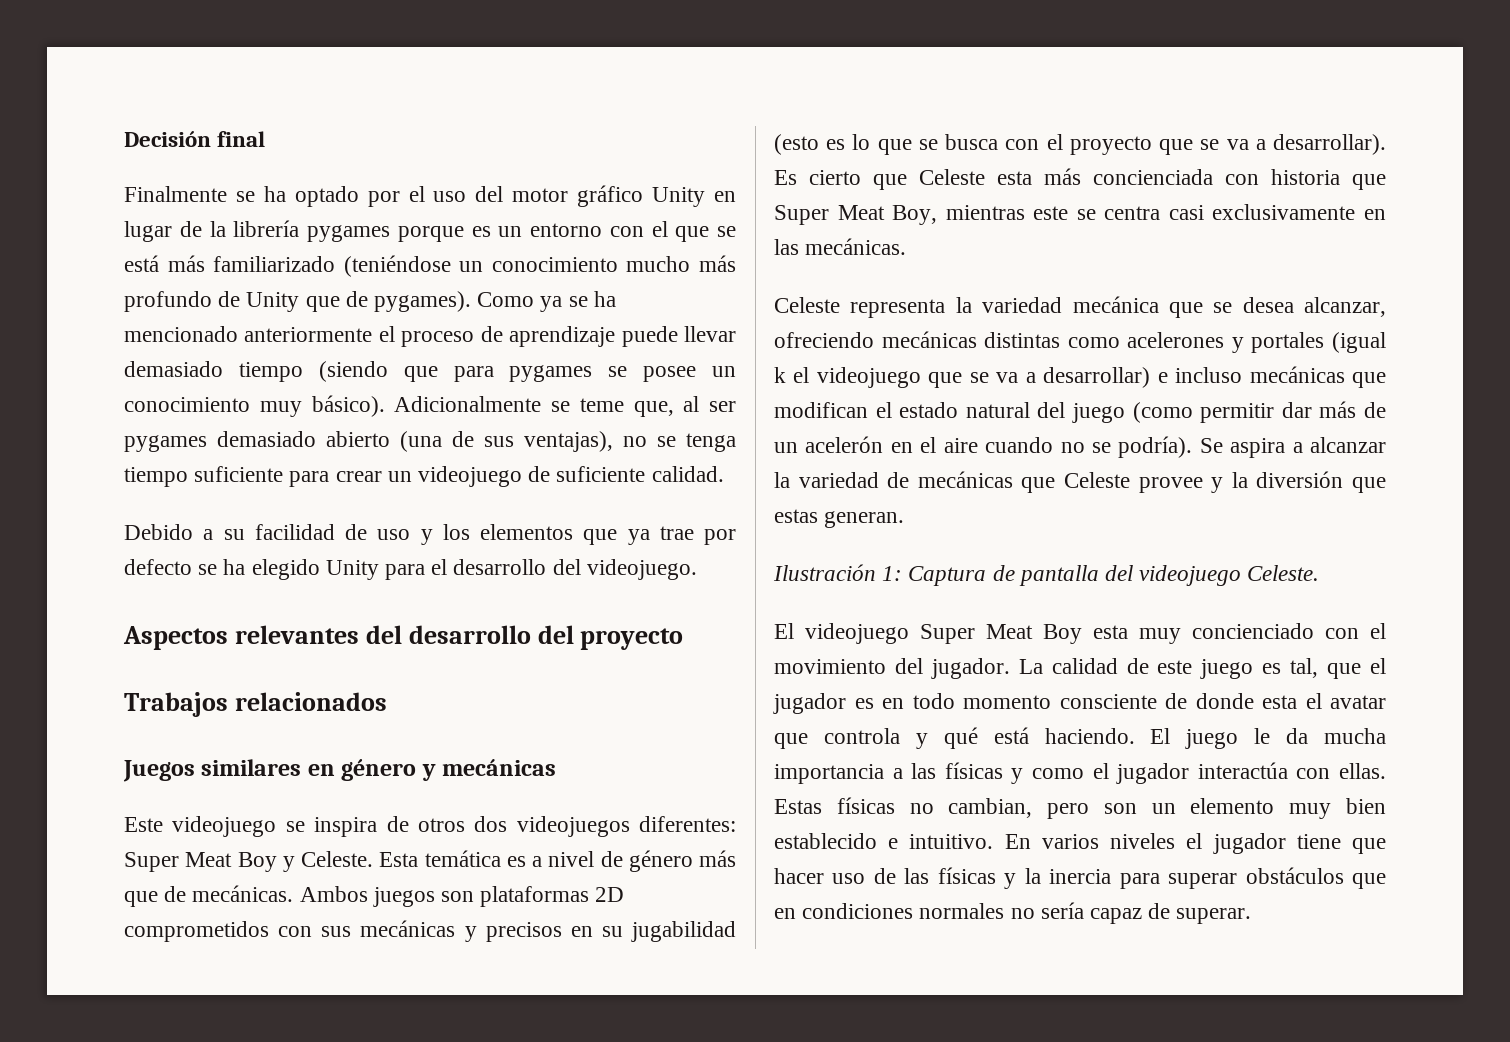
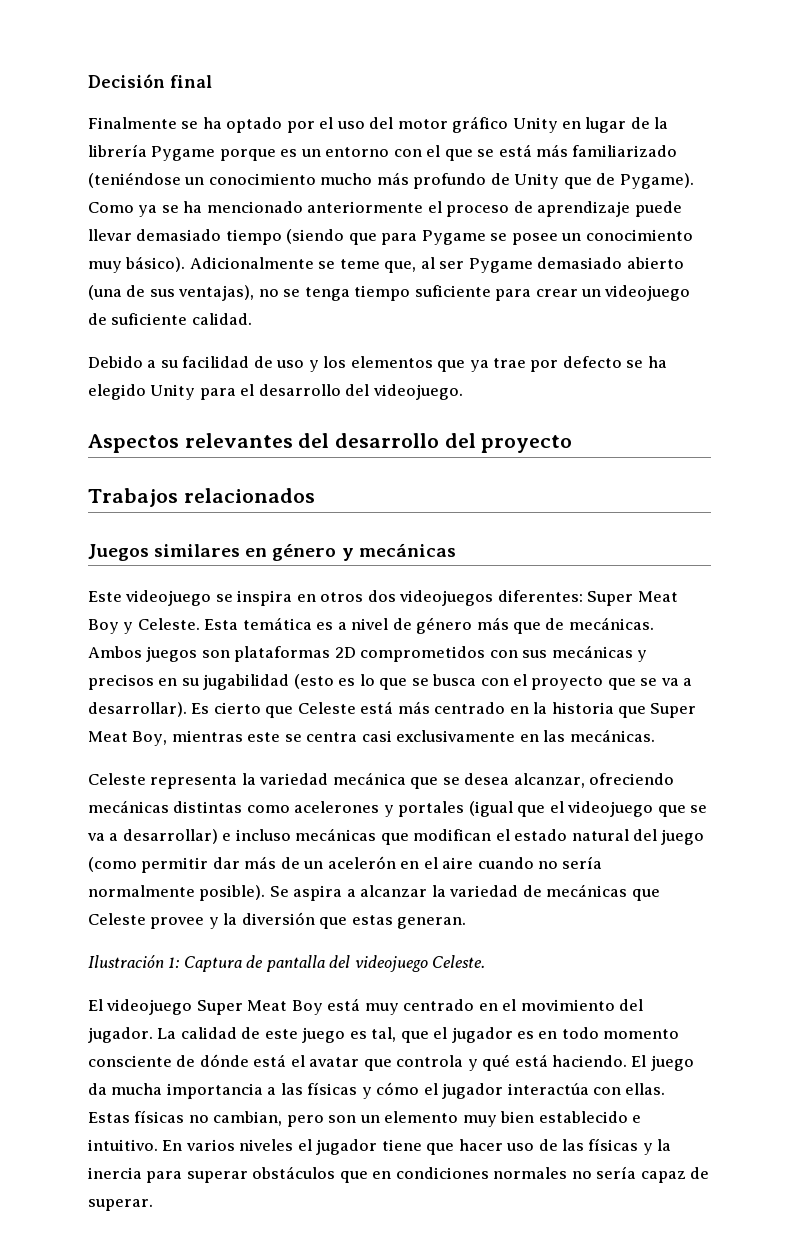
[307,225,390,242] pygames -> [151,146,216,161] Pygame
[374,291,472,312] pygames). -> [619,173,694,189] Pygame).
[509,365,593,382] pygames -> [421,230,486,245] Pygame
[124,435,207,452] pygames -> [468,258,533,273] Pygame
[386,816,409,832] de -> [296,594,316,602] en
[997,168,1259,185] esta más concienciada con -> [360,701,548,714] está más centrado en la
[774,367,786,383] k -> [517,805,546,817] que
[1091,436,1193,458] se podría). -> [562,856,603,869] [88,885,266,901] sería normalmente posible).
[1093,623,1359,644] esta muy concienciado con -> [327,998,498,1015] está muy centrado en
[1195,693,1297,709] donde esta -> [199,1054,287,1067] dónde está
[1254,728,1271,744] le -> (694, 1063) none
[1032,768,1084,779] como -> [376,1082,420,1095] cómo

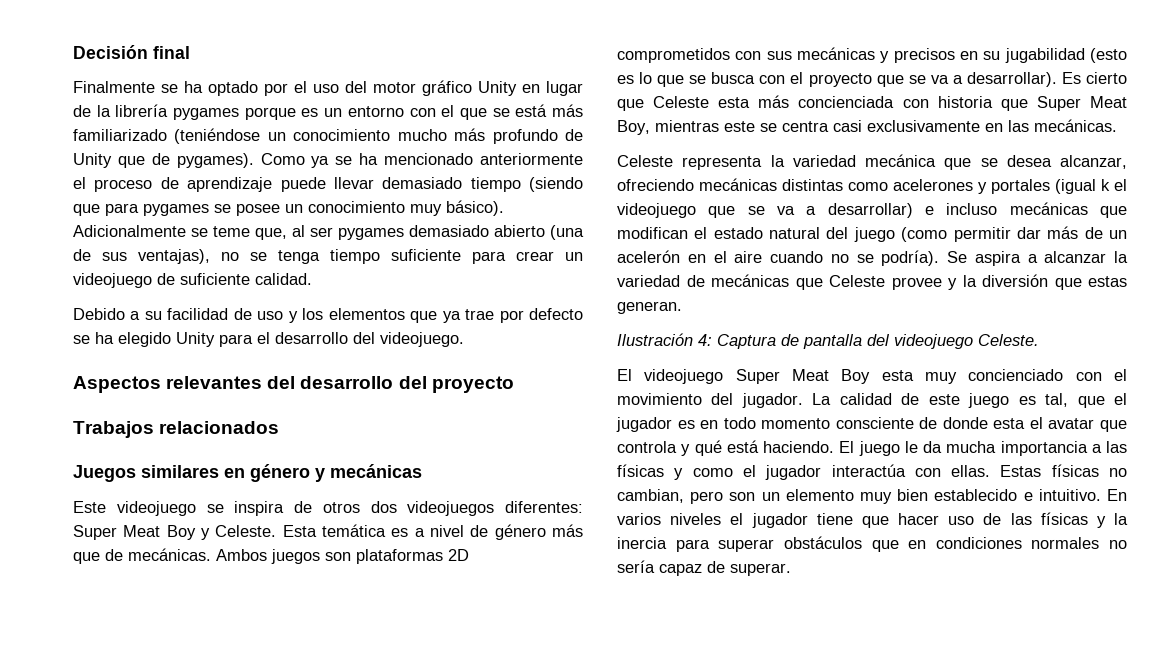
[151,146,216,161] Pygame -> [173,108,240,120] pygames
[619,173,694,189] Pygame). -> [176,153,254,168] pygames).
[421,230,486,245] Pygame -> [143,204,209,216] pygames
[468,258,533,273] Pygame -> [338,228,404,240] pygames
[296,594,316,602] en -> [294,501,312,513] de
[360,701,548,714] está más centrado en la -> [718,95,929,108] esta más concienciada con
[517,805,546,817] que -> [1101,179,1110,191] k
[562,856,603,869] [88,885,266,901] sería normalmente posible). -> [856,250,940,266] se podría).
[168,957,180,968] 1: -> [698,334,712,346] 4:
[327,998,498,1015] está muy centrado en -> [881,369,1102,384] esta muy concienciado con
[199,1054,287,1067] dónde está -> [942,417,1026,429] donde esta
(694, 1063) none -> [904,441,918,453] le
[376,1082,420,1095] cómo -> [692,468,733,477] como

